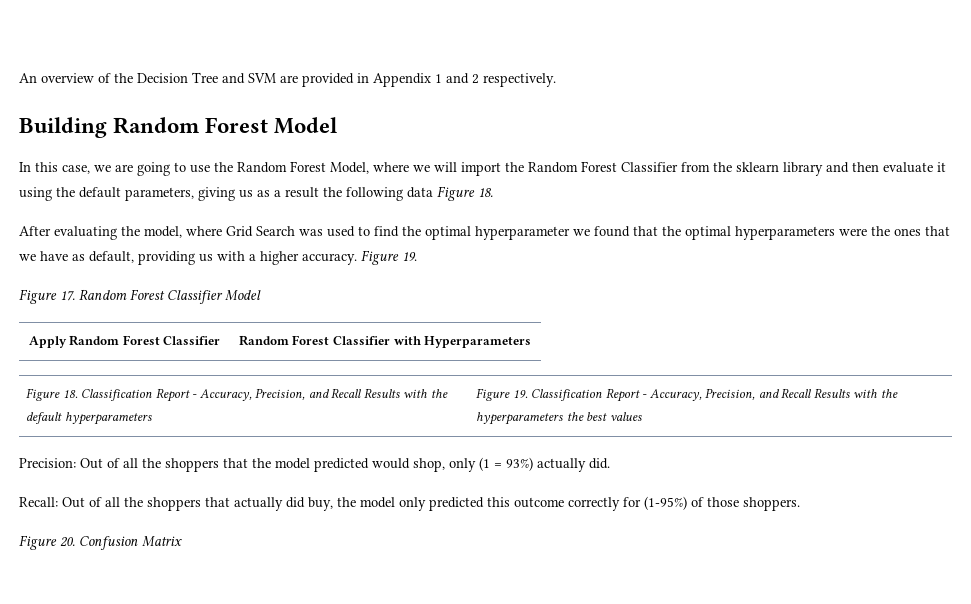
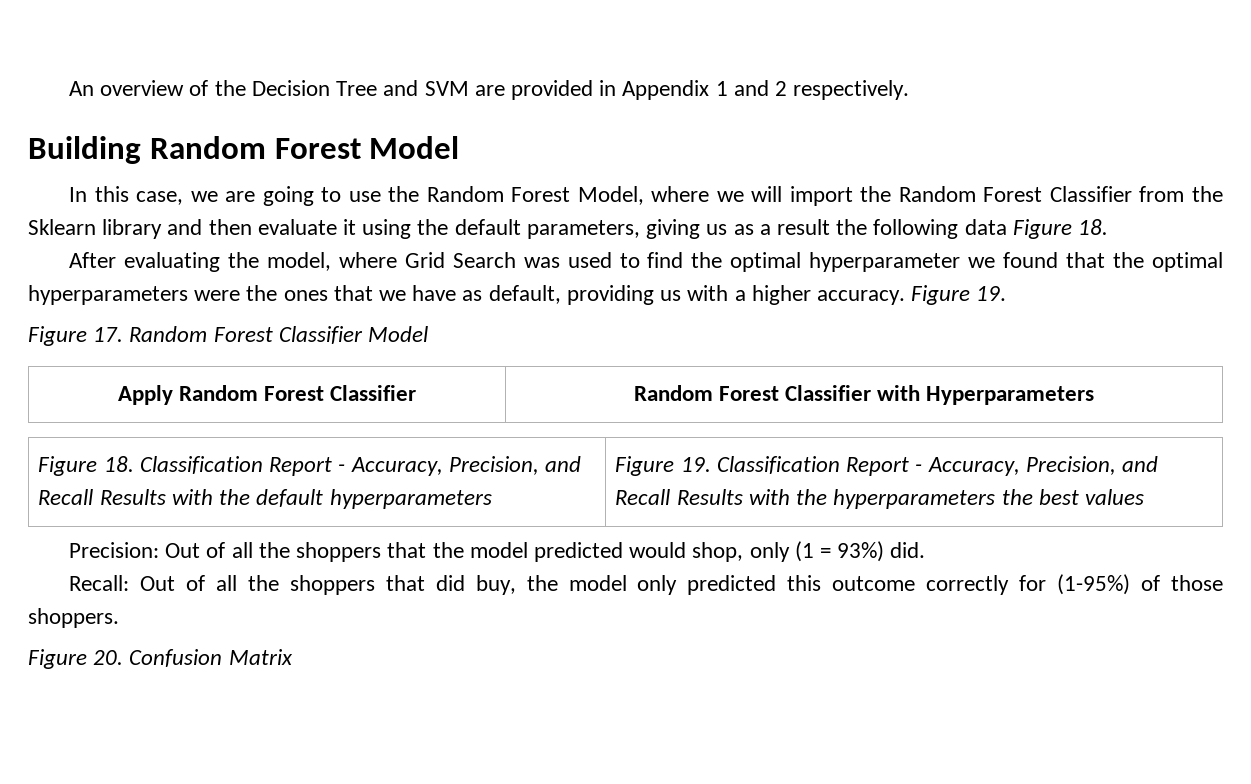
[736,162,779,172] sklearn -> [28,219,96,235] Sklearn
[537,458,586,472] actually -> (885, 551) none
[234,497,283,511] actually -> (425, 583) none

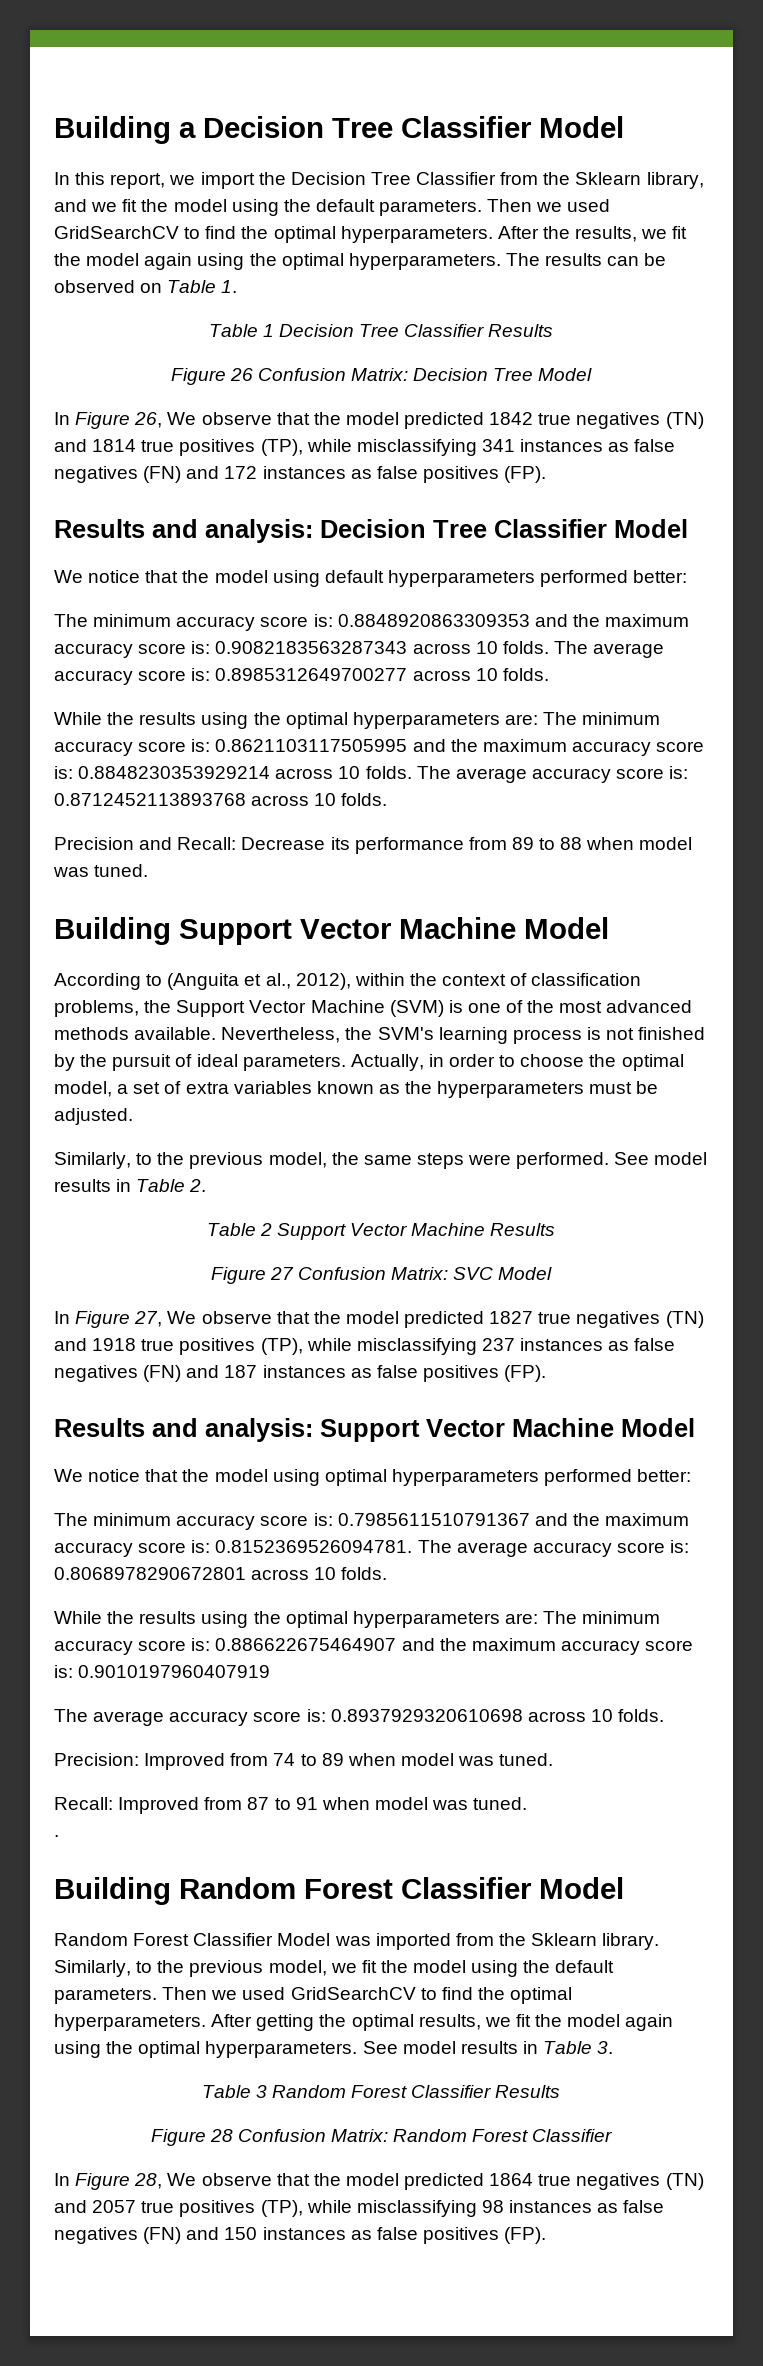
[69,80,910,100] An overview of the Decision Tree and SVM are provided in Appendix 1 and 2 respectively. -> [54,116,624,144] [54,172,704,189] [54,199,611,216] [54,226,688,243] [54,253,667,270] [54,280,238,293] [208,324,554,337] [170,368,593,385] [54,412,704,429] [54,439,676,456] [54,466,547,483] [54,519,688,543] [54,570,688,587] [54,614,690,631] [54,641,665,658] [54,668,549,685] [54,712,661,729] [54,739,705,756] [54,766,689,783] [54,793,388,806] [54,837,693,854] [53,864,149,877] [54,917,609,945] [54,973,642,990] [54,1000,693,1017] [54,1027,706,1044] [54,1054,684,1071] [54,1081,659,1098] [54,1108,133,1125] [54,1152,708,1169] [54,1179,207,1192] [206,1223,556,1240] [210,1267,553,1284] [54,1311,704,1328] [54,1338,676,1355] [54,1365,547,1382] [54,1418,695,1442] [54,1469,692,1486] [54,1513,690,1530] [54,1540,690,1557] [54,1567,388,1580] [54,1611,661,1628] [54,1638,694,1655] [54,1665,271,1678] [54,1709,665,1726] [54,1753,554,1770] [54,1797,528,1814] [54,1835,59,1837] Building a Decision Tree Classifier Model // In this report, we import the Decision Tree Classifier from the Sklearn library, and we fit the model using the default parameters. Then we used GridSearchCV to find the optimal hyperparameters. After the results, we fit the model again using the optimal hyperparameters. The results can be observed on Table 1. // Table 1 Decision Tree Classifier Results // Figure 26 Confusion Matrix: Decision Tree Model // In Figure 26, We observe that the model predicted 1842 true negatives (TN) and 1814 true positives (TP), while misclassifying 341 instances as false negatives (FN) and 172 instances as false positives (FP). // Results and analysis: Decision Tree Classifier Model // We notice that the model using default hyperparameters performed better: // The minimum accuracy score is: 0.8848920863309353 and the maximum accuracy score is: 0.9082183563287343 across 10 folds. The average accuracy score is: 0.8985312649700277 across 10 folds. // While the results using the optimal hyperparameters are: The minimum accuracy score is: 0.8621103117505995 and the maximum accuracy score is: 0.8848230353929214 across 10 folds. The average accuracy score is: 0.8712452113893768 across 10 folds. // Precision and Recall: Decrease its performance from 89 to 88 when model was tuned. // Building Support Vector Machine Model // According to (Anguita et al., 2012), within the context of classification problems, the Support Vector Machine (SVM) is one of the most advanced methods available. Nevertheless, the SVM's learning process is not finished by the pursuit of ideal parameters. Actually, in order to choose the optimal model, a set of extra variables known as the hyperparameters must be adjusted. // Similarly, to the previous model, the same steps were performed. See model results in Table 2. // Table 2 Support Vector Machine Results // Figure 27 Confusion Matrix: SVC Model // In Figure 27, We observe that the model predicted 1827 true negatives (TN) and 1918 true positives (TP), while misclassifying 237 instances as false negatives (FN) and 187 instances as false positives (FP). // Results and analysis: Support Vector Machine Model // We notice that the model using optimal hyperparameters performed better: // The minimum accuracy score is: 0.7985611510791367 and the maximum accuracy score is: 0.8152369526094781. The average accuracy score is: 0.8068978290672801 across 10 folds. // While the results using the optimal hyperparameters are: The minimum accuracy score is: 0.886622675464907 and the maximum accuracy score is: 0.9010197960407919 // The average accuracy score is: 0.8937929320610698 across 10 folds. // Precision: Improved from 74 to 89 when model was tuned. // Recall: Improved from 87 to 91 when model was tuned. // .
[369,136,460,159] [69,186,1223,206] [28,219,1108,239] [69,252,1223,272] [28,285,1007,305] [28,326,429,346] [117,385,417,405] [633,385,1095,405] [38,456,581,476] [38,489,492,509] [615,456,1158,476] [615,489,1144,509] [69,541,926,562] [69,574,1223,595] [28,608,119,628] [28,649,293,669] Model // In this case, we are going to use the Random Forest Model, where we will import the Random Forest Classifier from the Sklearn library and then evaluate it using the default parameters, giving us as a result the following data Figure 18. // After evaluating the model, where Grid Search was used to find the optimal hyperparameter we found that the optimal hyperparameters were the ones that we have as default, providing us with a higher accuracy. Figure 19. // Figure 17. Random Forest Classifier Model // Apply Random Forest Classifier | Random Forest Classifier with Hyperparameters // Figure 18. Classification Report - Accuracy, Precision, and Recall Results with the default hyperparameters | Figure 19. Classification Report - Accuracy, Precision, and Recall Results with the hyperparameters the best values // Precision: Out of all the shoppers that the model predicted would shop, only (1 = 93%) did. // Recall: Out of all the shoppers that did buy, the model only predicted this outcome correctly for (1-95%) of those shoppers. // Figure 20. Confusion Matrix -> [401,1877,624,1899] [54,1933,660,1950] [54,1960,615,1977] [54,1987,573,2004] [54,2014,674,2031] [54,2041,614,2058] [201,2085,561,2098] [150,2129,613,2146] [54,2173,704,2190] [54,2200,665,2217] [54,2227,547,2244] Classifier Model // Random Forest Classifier Model was imported from the Sklearn library. Similarly, to the previous model, we fit the model using the default parameters. Then we used GridSearchCV to find the optimal hyperparameters. After getting the optimal results, we fit the model again using the optimal hyperparameters. See model results in Table 3. // Table 3 Random Forest Classifier Results // Figure 28 Confusion Matrix: Random Forest Classifier // In Figure 28, We observe that the model predicted 1864 true negatives (TN) and 2057 true positives (TP), while misclassifying 98 instances as false negatives (FN) and 150 instances as false positives (FP).

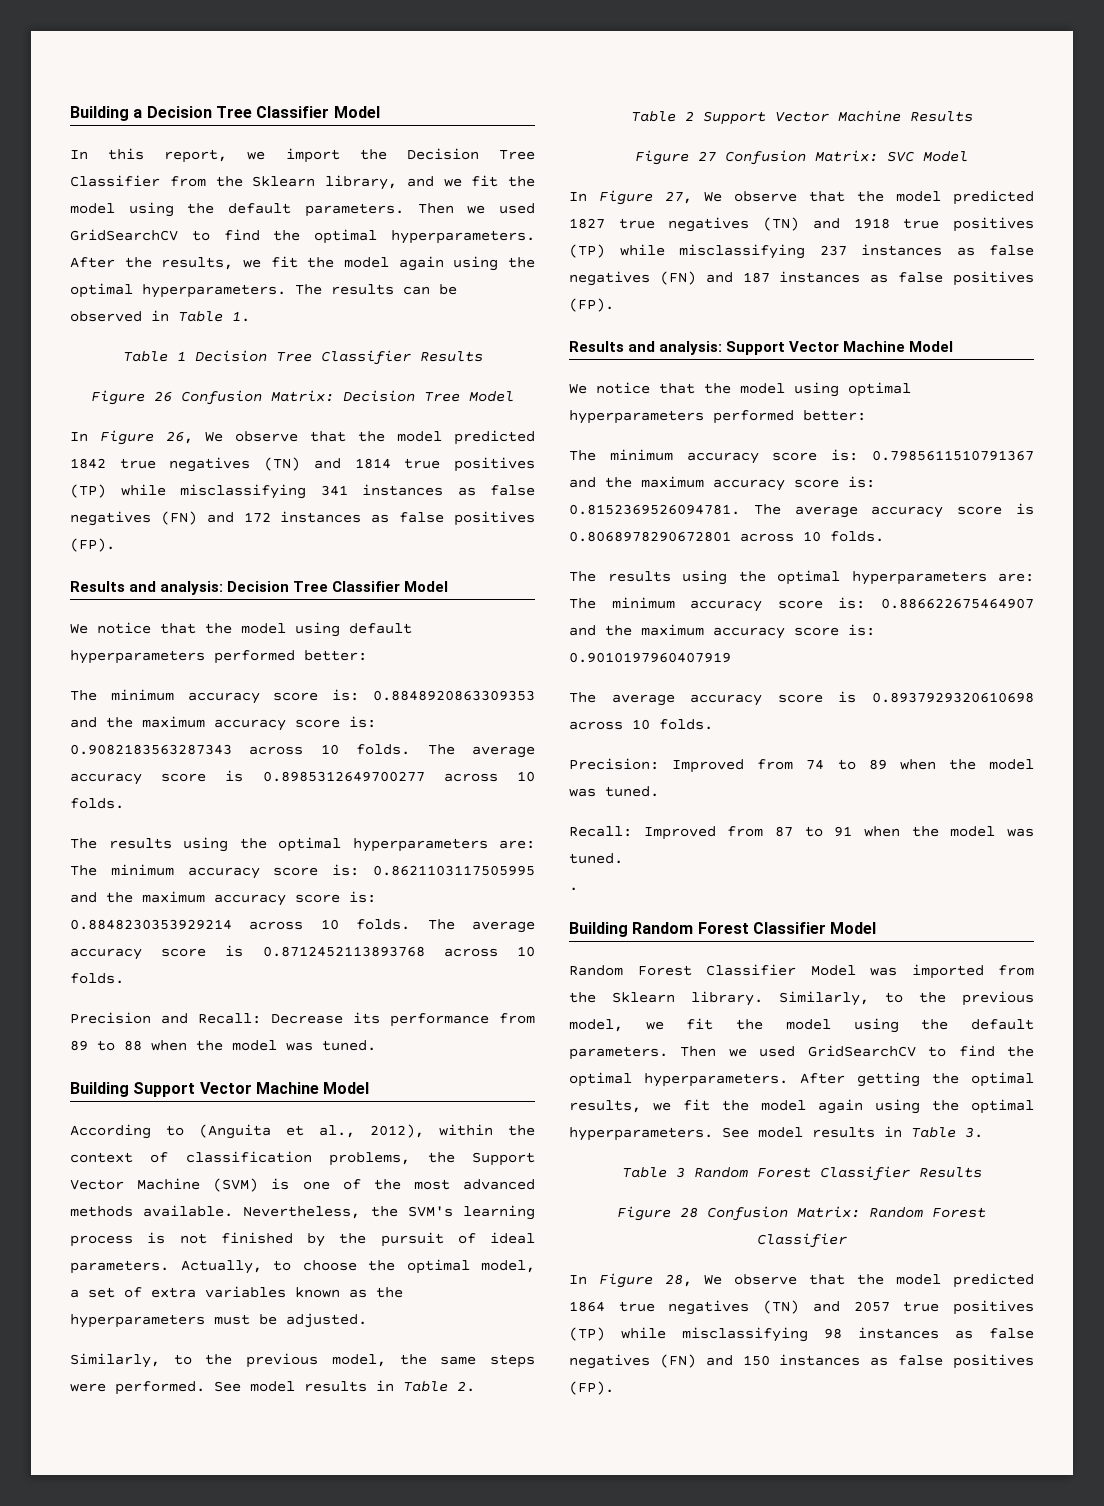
[140,283,163,293] on -> [151,310,169,322] in
[260,439,303,456] (TP), -> [70,484,106,498] (TP)
[191,668,211,681] is: -> [225,770,244,782] is
[54,712,135,725] While the -> [70,838,97,849] The
[669,766,689,779] is: -> [225,945,244,957] is
(635, 843) none -> [196,1040,223,1051] the
[428,1054,496,1067] in order -> (262, 1267) none
[260,1338,303,1355] (TP), -> [569,244,605,258] (TP)
[670,1540,690,1553] is: -> [1016,503,1034,515] is
[54,1611,135,1624] While the -> [569,571,596,582] The
[306,1709,326,1722] is: -> [838,691,857,703] is
(396, 1759) none -> [948,759,976,770] the
(370, 1803) none -> [911,826,939,837] the
[260,2200,303,2217] (TP), -> [569,1327,605,1341] (TP)

